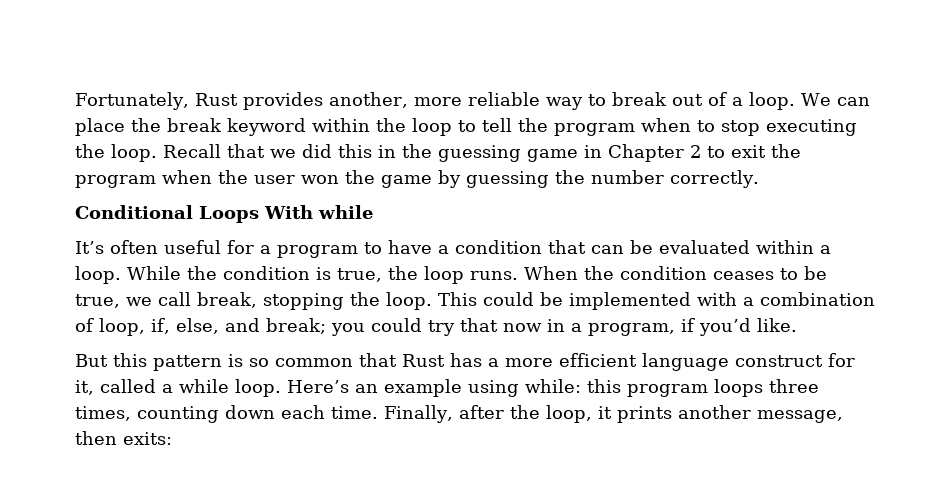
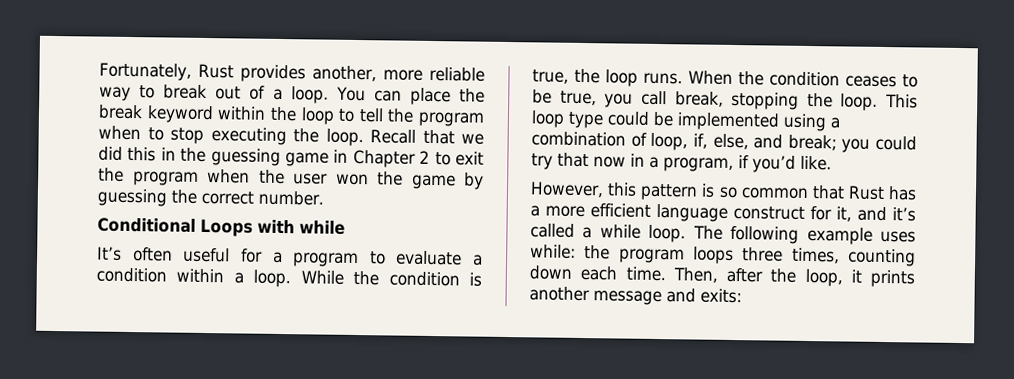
[800,93,831,106] We -> [335,86,366,102] You
[591,170,759,188] number correctly. -> [201,190,324,206] correct number.
[264,205,313,219] With -> [257,219,295,234] with
[388,240,432,254] have -> [395,250,463,266] evaluate
[548,240,750,254] that can be evaluated -> (167, 275) none
[126,297,152,306] we -> [604,93,634,108] you
(477, 299) none -> [531,110,604,129] loop type
[697,292,737,306] with -> [783,113,827,132] using
[75,354,108,367] But -> [530,181,604,198] However,
(94, 387) none -> [857,206,916,222] and it’s
[287,379,621,397] Here’s an example using while: this -> [692,225,916,245] [530,244,611,260] The following example uses while: the
[384,405,453,423] Finally, -> [672,267,718,283] Then,
[756,410,843,423] [75,431,117,445] message, then -> [593,288,696,306] message and

